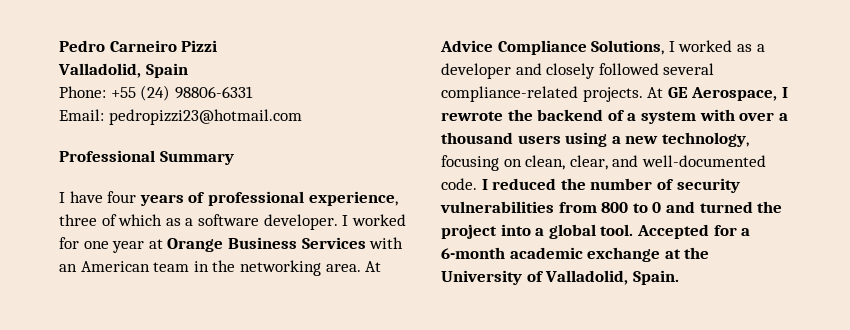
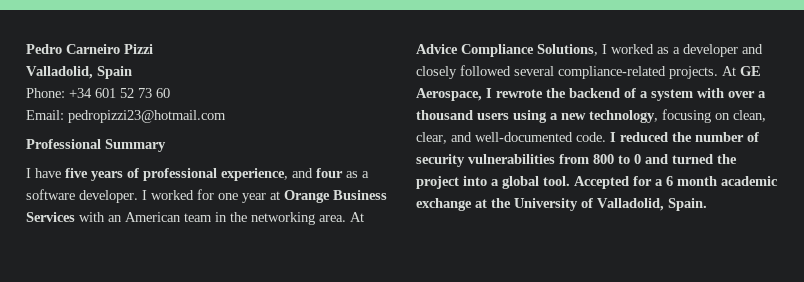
[110,85,253,101] +55 (24) 98806-6331 -> [69,88,170,98] +34 601 52 73 60
[107,191,137,203] four -> [65,168,88,178] five
[59,214,163,226] three of which -> [292,168,343,178] and four
[441,247,505,259] 6-month -> [666,176,717,186] 6 month

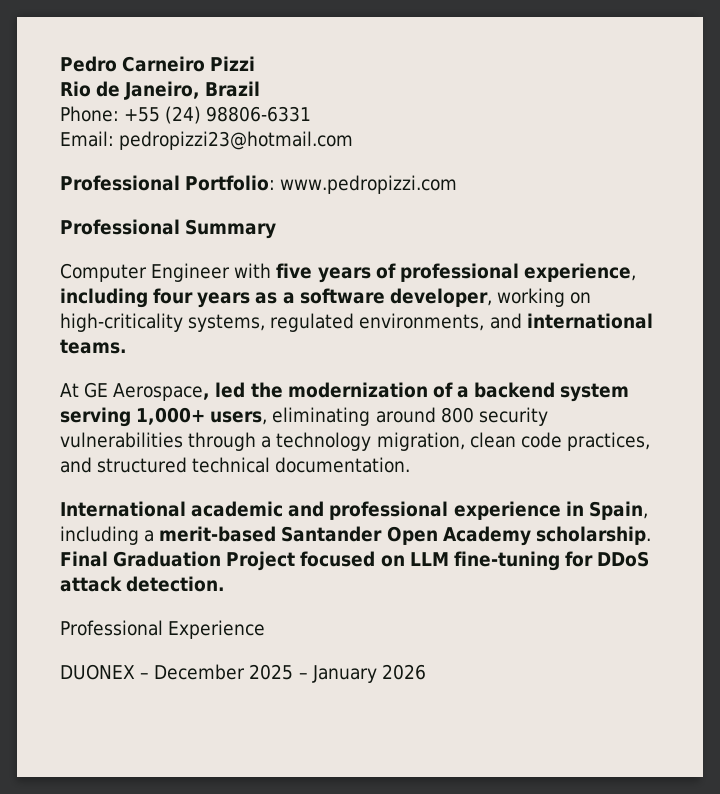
[26,66,132,79] [26,88,170,98] Valladolid, Spain // Phone: +34 601 52 73 60 -> [60,81,261,100] [60,106,312,124] Rio de Janeiro, Brazil // Phone: +55 (24) 98806-6331
(226, 116) none -> [60,175,458,194] // Professional Portfolio: www.pedropizzi.com
[26,168,61,178] I have -> [60,263,272,282] Computer Engineer with
[292,168,369,178] [26,189,387,203] [26,212,364,225] [416,44,763,57] [416,65,761,79] [416,88,766,101] [416,109,766,123] [416,132,759,144] [416,154,737,167] [416,176,778,189] [416,198,707,211] and four as a software developer. I worked for one year at Orange Business Services with an American team in the networking area. At Advice Compliance Solutions, I worked as a developer and closely followed several compliance-related projects. At GE Aerospace, I rewrote the backend of a system with over a thousand users using a new technology, focusing on clean, clear, and well-documented code. I reduced the number of security vulnerabilities from 800 to 0 and turned the project into a global tool. Accepted for a 6 month academic exchange at the University of Valladolid, Spain. -> [60,288,592,308] [60,313,653,332] [60,339,127,354] [60,382,630,402] [60,407,548,427] [60,432,650,451] [60,457,411,473] [60,501,648,520] [60,526,651,546] [60,551,650,571] [60,576,226,592] [60,620,266,639] [60,664,426,683] including four years as a software developer, working on high-criticality systems, regulated environments, and international teams. // At GE Aerospace, led the modernization of a backend system serving 1,000+ users, eliminating around 800 security vulnerabilities through a technology migration, clean code practices, and structured technical documentation. // International academic and professional experience in Spain, including a merit-based Santander Open Academy scholarship. Final Graduation Project focused on LLM fine-tuning for DDoS attack detection. // Professional Experience // DUONEX – December 2025 – January 2026

